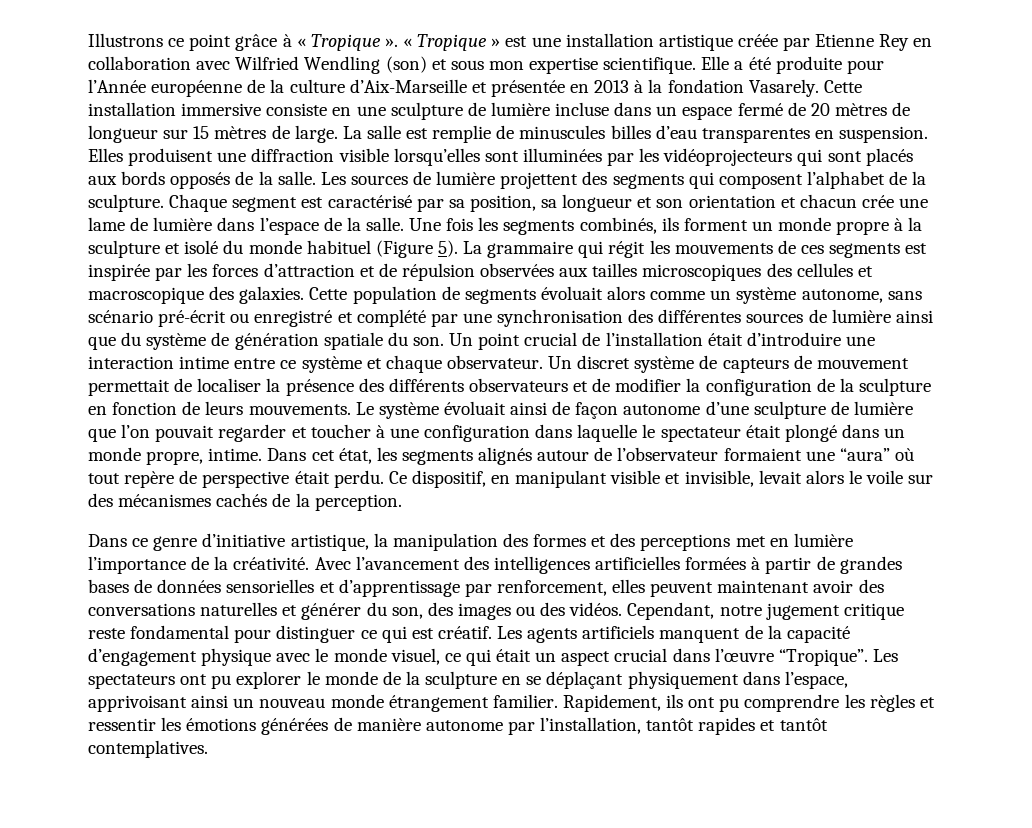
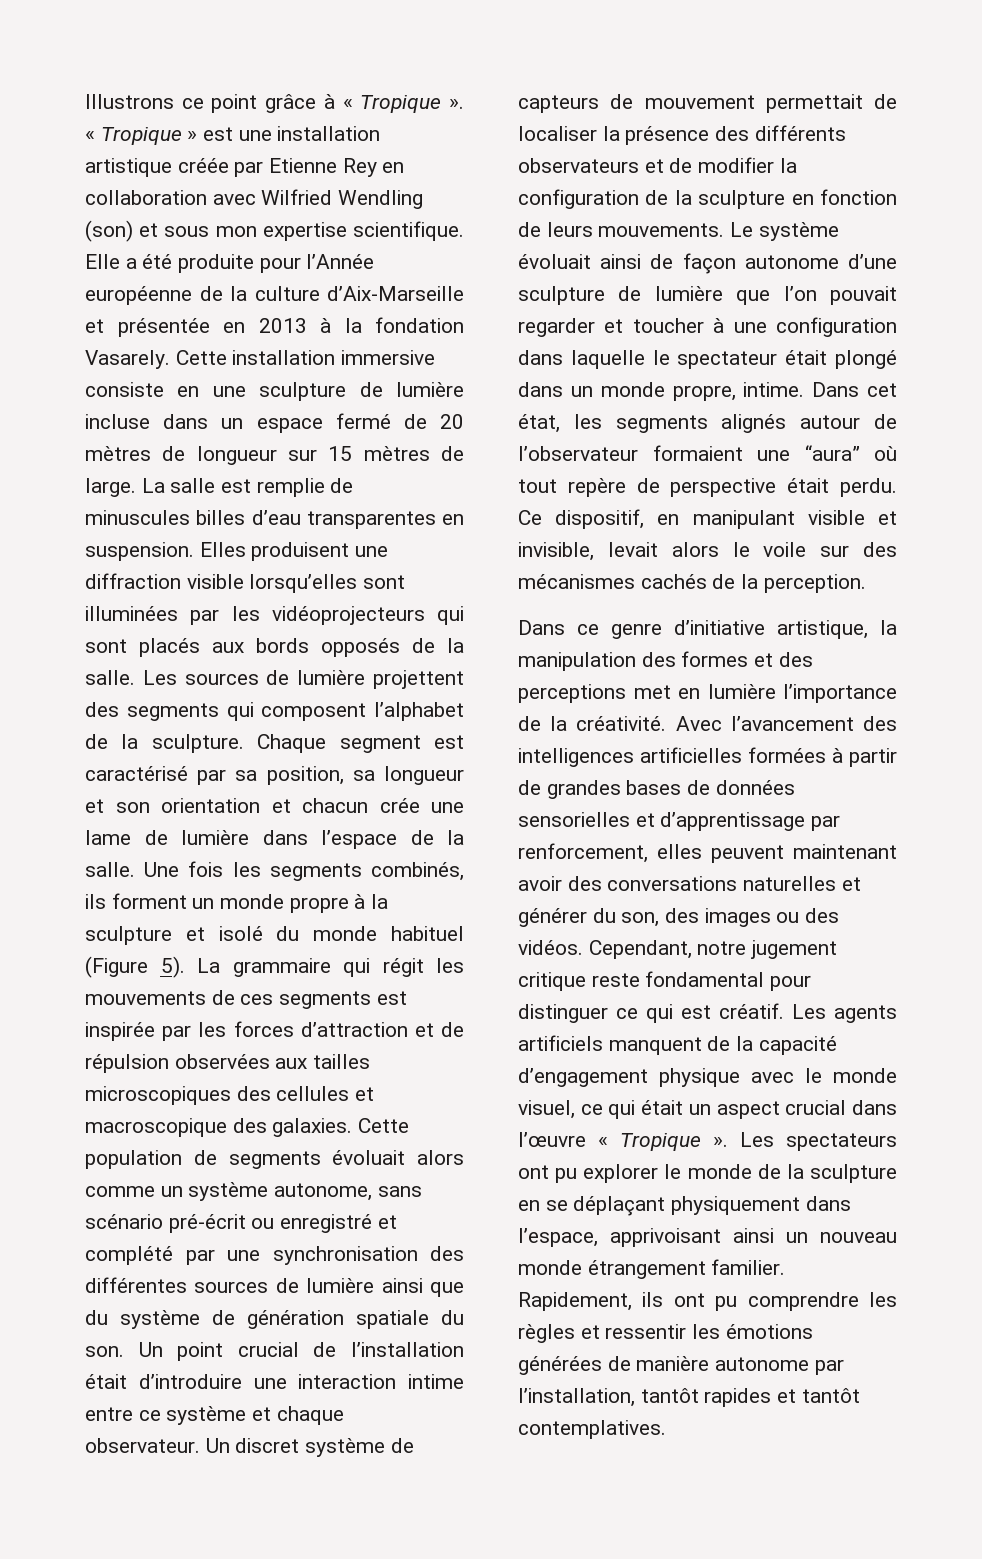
[778,649,868,666] “Tropique”. -> [598,1133,728,1151] « Tropique ».

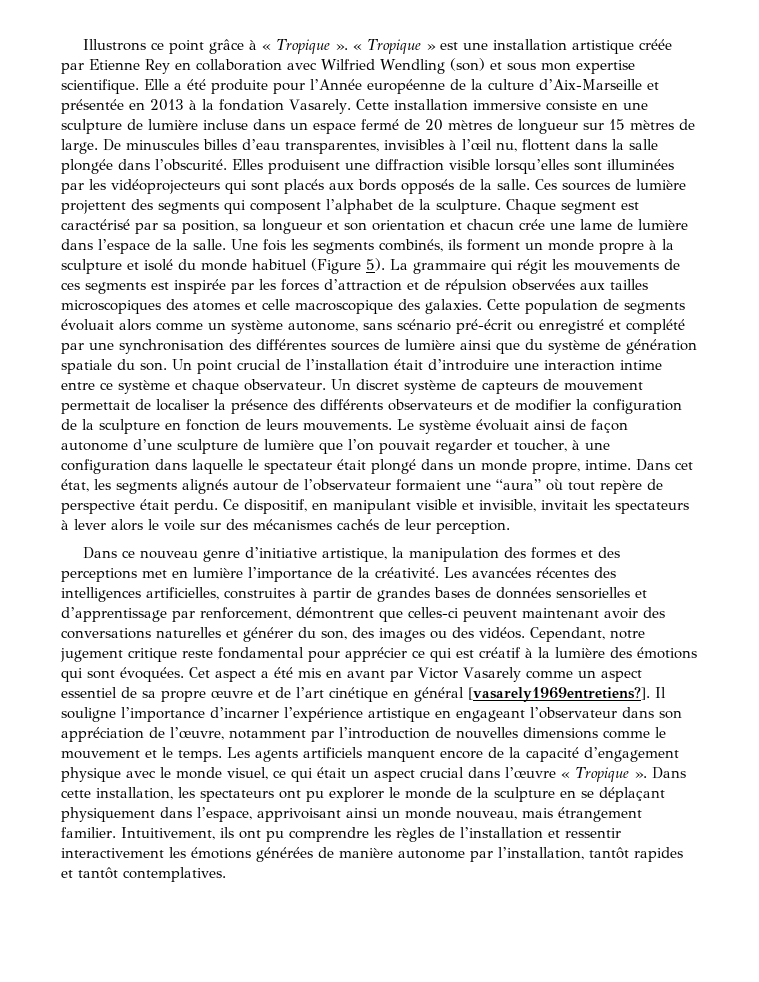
[141,478,354,497] [85,510,464,529] [85,542,194,561] La salle est remplie de minuscules billes d’eau transparentes en suspension. -> [103,139,658,154] [61,159,227,174] De minuscules billes d’eau transparentes, invisibles à l’œil nu, flottent dans la salle plongée dans l’obscurité.
[142,670,177,685] Les -> [535,179,557,190] Ces
[276,1086,375,1101] cellules et -> [193,299,290,311] atomes et celle
[632,318,704,333] toucher -> [514,439,567,452] toucher,
[607,542,658,557] levait -> [541,499,689,514] [61,519,106,530] invitait les spectateurs à lever
[741,574,759,589] la -> [405,519,431,530] leur
(599, 629) none -> [140,550,199,559] nouveau
[675,716,897,731] [518,747,826,767] Avec l’avancement des intelligences artificielles formées -> [444,567,616,578] [61,587,295,602] Les avancées récentes des intelligences artificielles, construites
[657,844,702,859] elles -> [296,607,459,622] démontrent que celles-ci
[518,1004,608,1023] distinguer -> [345,647,407,662] apprécier
[719,1003,784,1019] créatif. -> [479,647,697,659] [61,667,642,682] [61,687,666,702] [61,707,682,722] [61,727,666,742] [61,747,222,762] créatif à la lumière des émotions qui sont évoquées. Cet aspect a été mis en avant par Victor Vasarely comme un aspect essentiel de sa propre œuvre et de l’art cinétique en général [vasarely1969entretiens?]. Il souligne l’importance d’incarner l’expérience artistique en engageant l’observateur dans son appréciation de l’œuvre, notamment par l’introduction de nouvelles dimensions comme le mouvement et le temps.
(702, 1046) none -> [440,750,483,759] encore
[740,1132,774,1147] Les -> [651,767,686,779] [61,787,195,800] Dans cette installation, les
[820,1232,897,1243] [518,1260,582,1275] nouveau monde -> [405,807,553,820] monde nouveau, mais
[518,1292,632,1311] Rapidement, -> [120,827,215,840] Intuitivement,
(575, 1333) none -> [438,827,543,839] de l’installation
(687, 1331) none -> [61,848,164,858] interactivement

